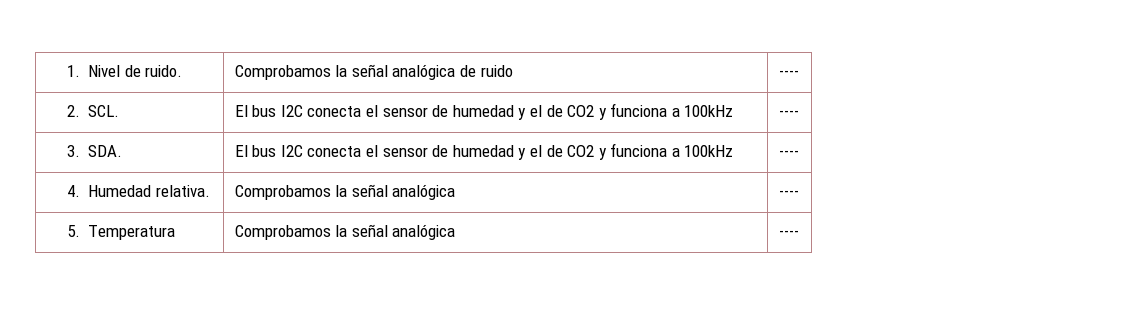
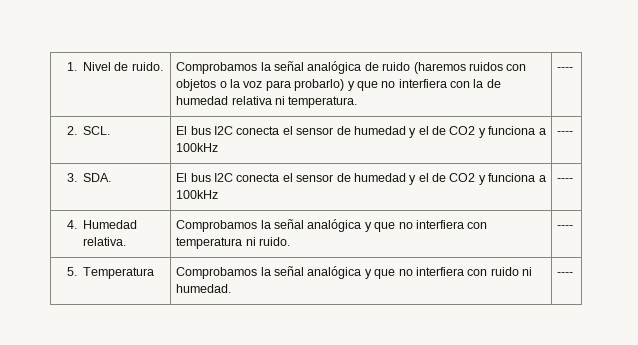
(513, 71) none -> [413,62,527,74] [176,79,501,91] [176,96,358,108] (haremos ruidos con objetos o la voz para probarlo) y que no interfiera con la de humedad relativa ni temperatura.
(456, 192) none -> [364,220,488,232] [176,237,291,249] y que no interfiera con temperatura ni ruido.
(456, 232) none -> [364,267,533,279] [176,284,232,293] y que no interfiera con ruido ni humedad.

